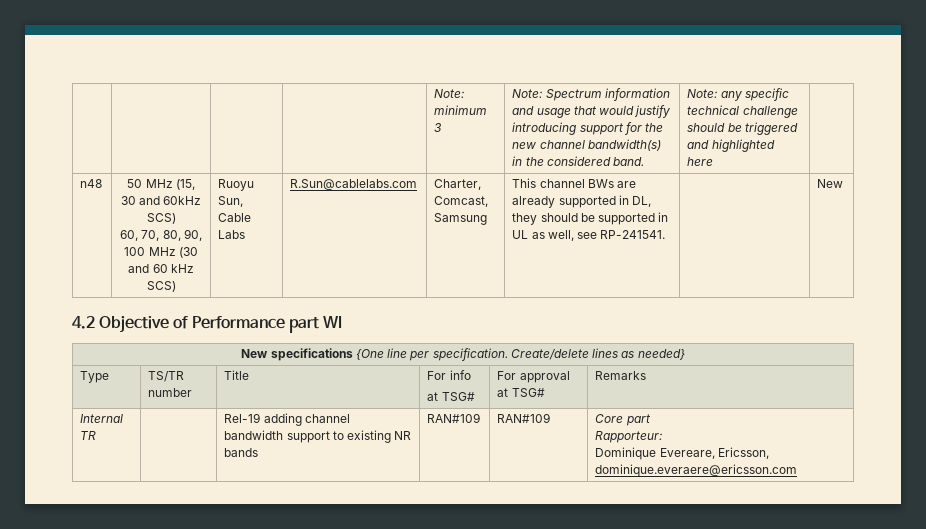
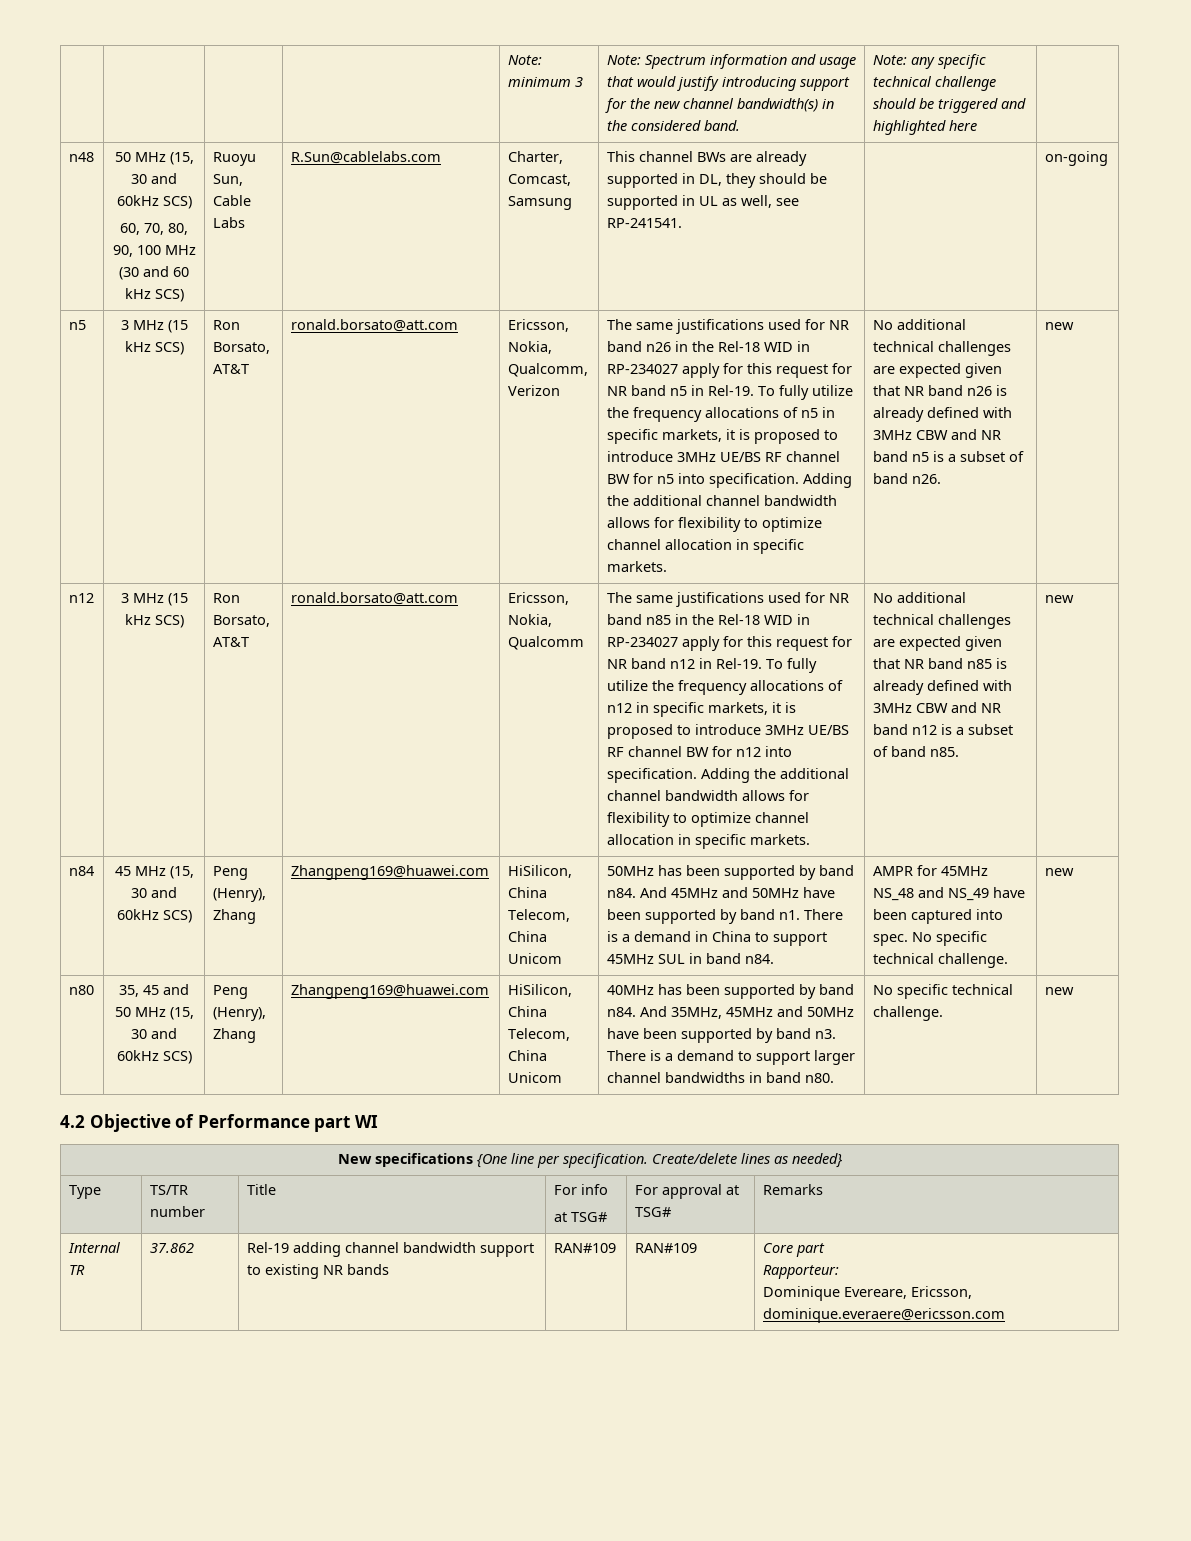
[817,179,844,188] New -> [1044,151,1108,166] [68,320,86,330] [120,320,188,333] [124,341,184,355] [212,320,240,330] [212,342,270,354] [212,364,249,374] [290,319,458,332] [507,319,569,332] [507,341,552,354] [507,363,588,377] [507,385,560,396] [606,319,849,334] [606,341,810,352] [606,363,852,378] [606,385,853,400] [606,407,835,422] [606,429,838,444] [606,451,840,462] [606,473,852,488] [606,495,837,506] [606,517,822,532] [606,539,804,554] [606,561,667,572] [872,319,966,330] [872,341,1011,356] [872,363,1002,378] [872,385,1007,396] [872,407,1012,422] [872,429,1001,440] [872,451,1024,462] [872,473,941,484] [1044,322,1074,330] [68,593,94,603] [120,593,188,606] [124,614,184,628] [212,593,240,603] [212,615,270,627] [212,637,249,647] [290,592,458,605] [507,592,569,605] [507,614,552,627] [507,636,584,650] [606,592,849,607] [606,614,810,625] [606,636,852,651] [606,658,817,673] [606,680,843,695] [606,702,796,717] [606,724,849,739] [606,746,792,757] [606,768,849,783] [606,790,809,801] [606,812,809,827] [606,834,810,849] [872,592,966,603] [872,614,1011,629] [872,636,1002,651] [872,658,1007,669] [872,680,1012,695] [872,702,1001,713] [872,724,1013,735] [872,746,959,757] [1044,595,1074,603] [68,866,94,876] [114,866,194,879] [131,887,177,898] [116,909,192,923] [212,866,248,880] [212,888,266,902] [212,909,256,924] [290,865,489,880] [507,865,572,878] [507,887,547,898] [507,909,570,922] [507,931,547,942] [507,953,562,964] [606,865,854,880] [606,887,835,898] [606,909,843,924] [606,931,827,946] [606,953,774,964] [872,865,988,876] [872,887,1025,901] [872,909,1003,924] [872,931,987,946] [872,953,1008,968] [1044,868,1074,876] [68,985,94,995] [119,984,189,997] [114,1007,194,1020] [131,1028,177,1039] [116,1050,192,1064] [212,985,248,999] [212,1007,266,1021] [212,1028,256,1043] [290,984,489,999] [507,984,572,997] [507,1006,547,1017] [507,1028,570,1041] [507,1050,547,1061] [507,1072,562,1083] [606,984,854,999] [606,1006,854,1019] [606,1028,836,1043] [606,1050,855,1065] [606,1072,834,1083] [872,984,1013,999] [872,1006,943,1021] [1044,987,1074,995] on-going // n5 | 3 MHz (15 kHz SCS) | Ron Borsato, AT&T | ronald.borsato@att.com | Ericsson, Nokia, Qualcomm, Verizon | The same justifications used for NR band n26 in the Rel-18 WID in RP-234027 apply for this request for NR band n5 in Rel-19. To fully utilize the frequency allocations of n5 in specific markets, it is proposed to introduce 3MHz UE/BS RF channel BW for n5 into specification. Adding the additional channel bandwidth allows for flexibility to optimize channel allocation in specific markets. | No additional technical challenges are expected given that NR band n26 is already defined with 3MHz CBW and NR band n5 is a subset of band n26. | new // n12 | 3 MHz (15 kHz SCS) | Ron Borsato, AT&T | ronald.borsato@att.com | Ericsson, Nokia, Qualcomm | The same justifications used for NR band n85 in the Rel-18 WID in RP-234027 apply for this request for NR band n12 in Rel-19. To fully utilize the frequency allocations of n12 in specific markets, it is proposed to introduce 3MHz UE/BS RF channel BW for n12 into specification. Adding the additional channel bandwidth allows for flexibility to optimize channel allocation in specific markets. | No additional technical challenges are expected given that NR band n85 is already defined with 3MHz CBW and NR band n12 is a subset of band n85. | new // n84 | 45 MHz (15, 30 and 60kHz SCS) | Peng (Henry), Zhang | Zhangpeng169@huawei.com | HiSilicon, China Telecom, China Unicom | 50MHz has been supported by band n84. And 45MHz and 50MHz have been supported by band n1. There is a demand in China to support 45MHz SUL in band n84. | AMPR for 45MHz NS_48 and NS_49 have been captured into spec. No specific technical challenge. | new // n80 | 35, 45 and 50 MHz (15, 30 and 60kHz SCS) | Peng (Henry), Zhang | Zhangpeng169@huawei.com | HiSilicon, China Telecom, China Unicom | 40MHz has been supported by band n84. And 35MHz, 45MHz and 50MHz have been supported by band n3. There is a demand to support larger channel bandwidths in band n80. | No specific technical challenge. | new
(97, 435) none -> [149,1243,194,1253] 37.862

